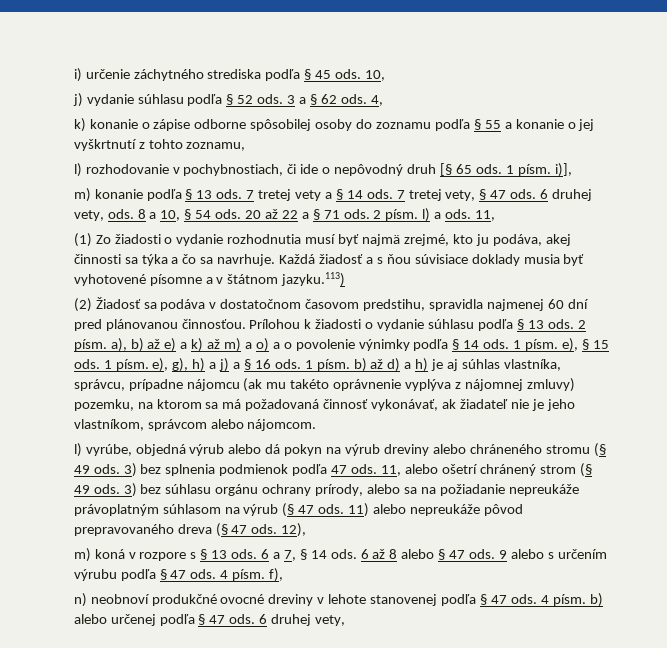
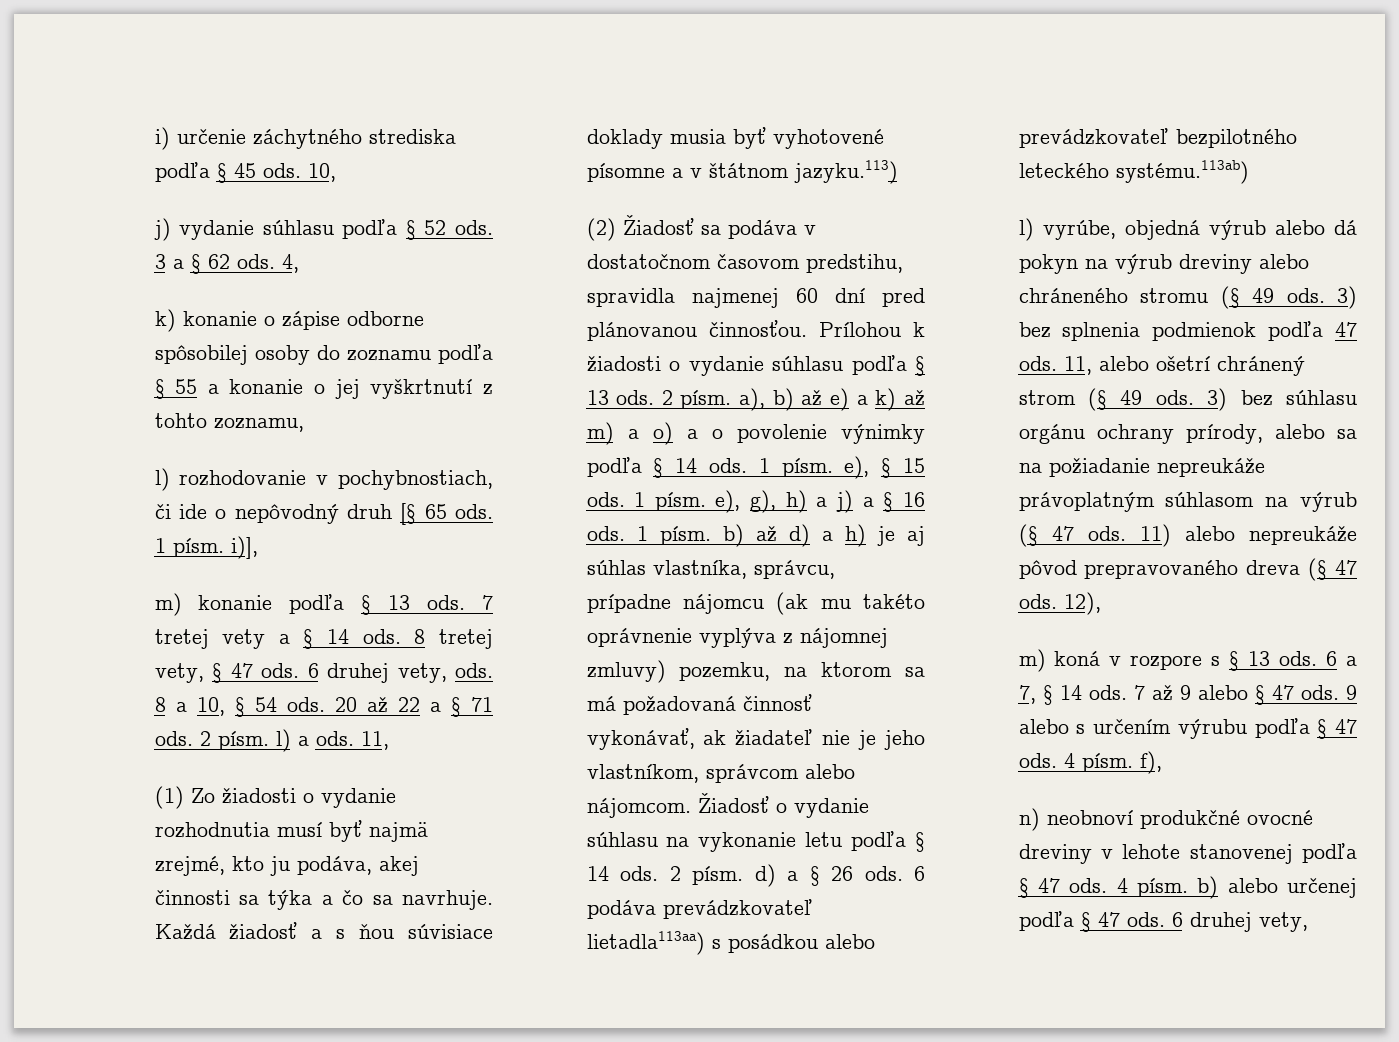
[396,190,405,199] 7 -> [414,629,426,644] 8
(317, 425) none -> [697,792,869,818] [586,831,925,852] [586,864,925,887] [586,899,813,919] [586,931,875,955] [1018,128,1297,148] [1018,160,1249,184] Žiadosť o vydanie súhlasu na vykonanie letu podľa § 14 ods. 2 písm. d) a § 26 ods. 6 podáva prevádzkovateľ lietadla113aa) s posádkou alebo prevádzkovateľ bezpilotného leteckého systému.113ab)
[360,549,398,559] 6 až 8 -> [1133,685,1191,701] 7 až 9

